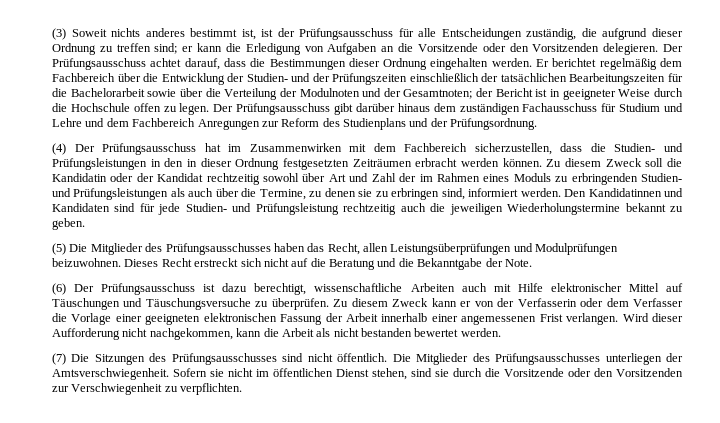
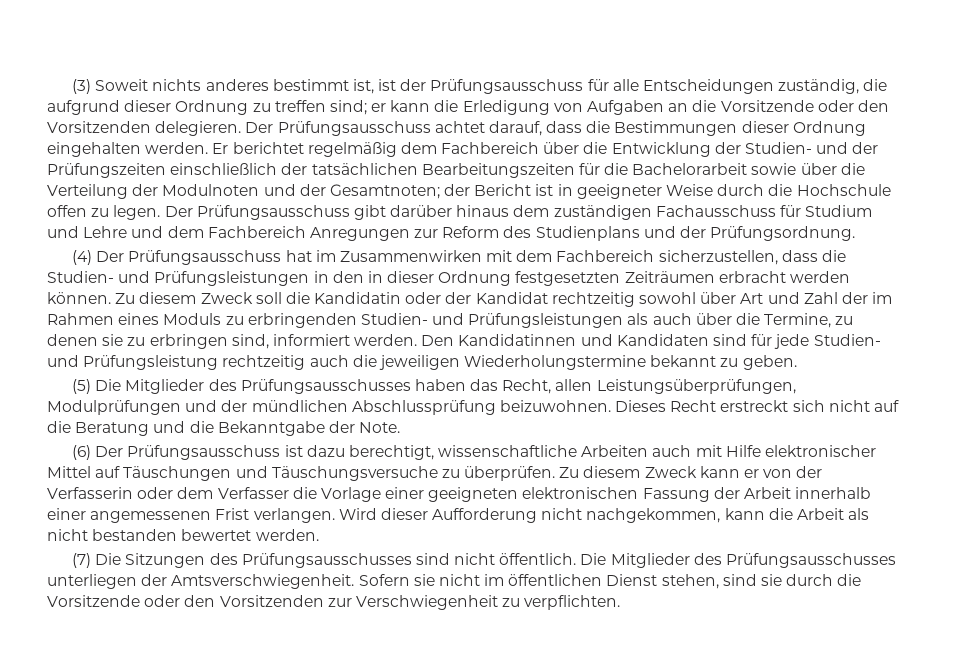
[390,243,619,255] Leistungsüberprüfungen und Modulprüfungen -> [596,379,796,394] [47,400,496,415] Leistungsüberprüfungen, Modulprüfungen und der mündlichen Abschlussprüfung

